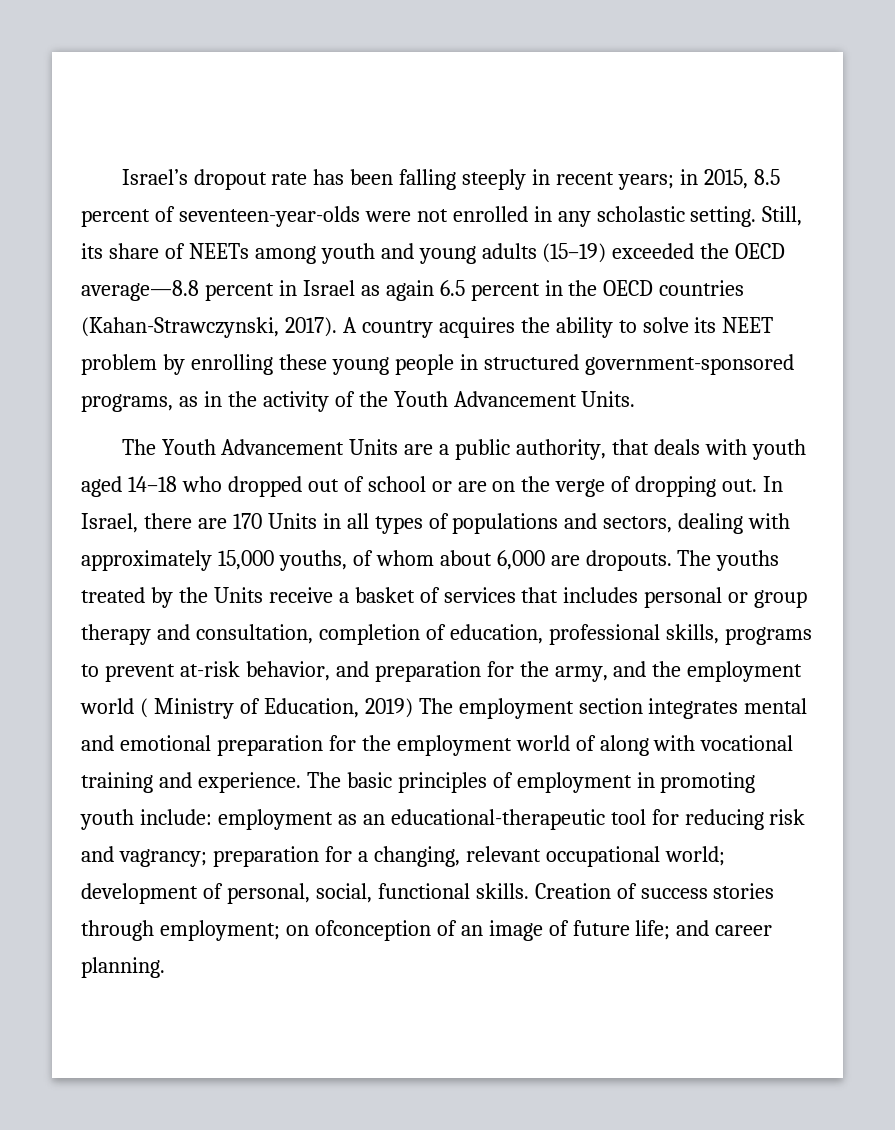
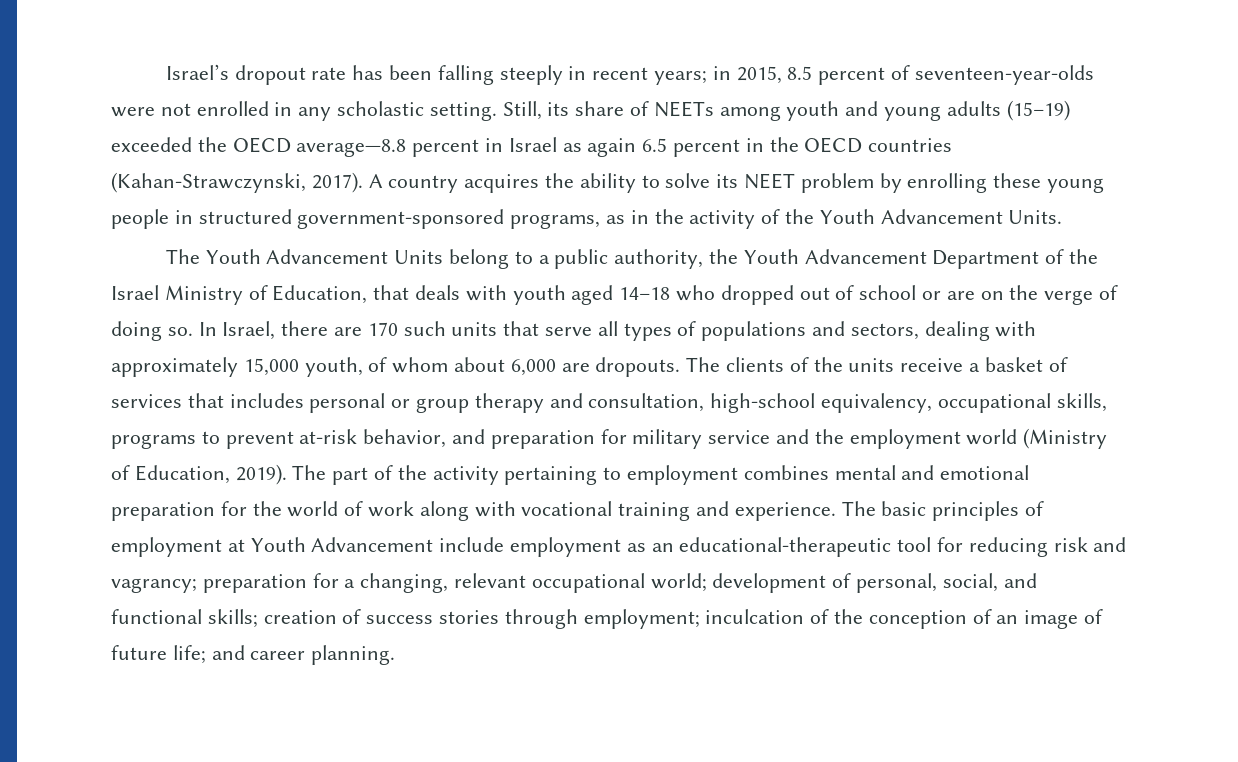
[404,444,434,455] are -> [448,249,533,269] belong to
(607, 449) none -> [709,249,1099,269] [111,285,368,305] the Youth Advancement Department of the Israel Ministry of Education,
[635,476,758,497] dropping out. -> [111,321,193,341] doing so.
[267,513,341,529] Units in -> [403,321,593,336] such units that serve
[278,550,347,571] youths, -> [304,357,363,377] youth,
[716,550,780,571] [81,587,263,608] youths treated by the Units -> [726,357,895,372] clients of the units
[318,624,660,645] completion of education, professional -> [710,393,1051,413] high-school equivalency, occupational
[519,661,608,682] the army, -> [632,429,771,449] military service
[139,698,739,719] ( Ministry of Education, 2019) The employment section integrates -> [1023,428,1108,449] [111,464,829,485] (Ministry of Education, 2019). The part of the activity pertaining to employment combines
[396,735,512,756] employment -> (282, 508) none
(596, 743) none -> [368,501,415,517] work
[636,772,756,793] [80,809,212,830] in promoting youth include: -> [227,537,505,552] at Youth Advancement include
[377,883,611,899] functional skills. Creation -> [1003,573,1037,588] [111,609,337,628] and functional skills; creation
[285,920,431,941] on ofconception -> [705,609,967,629] inculcation of the conception

